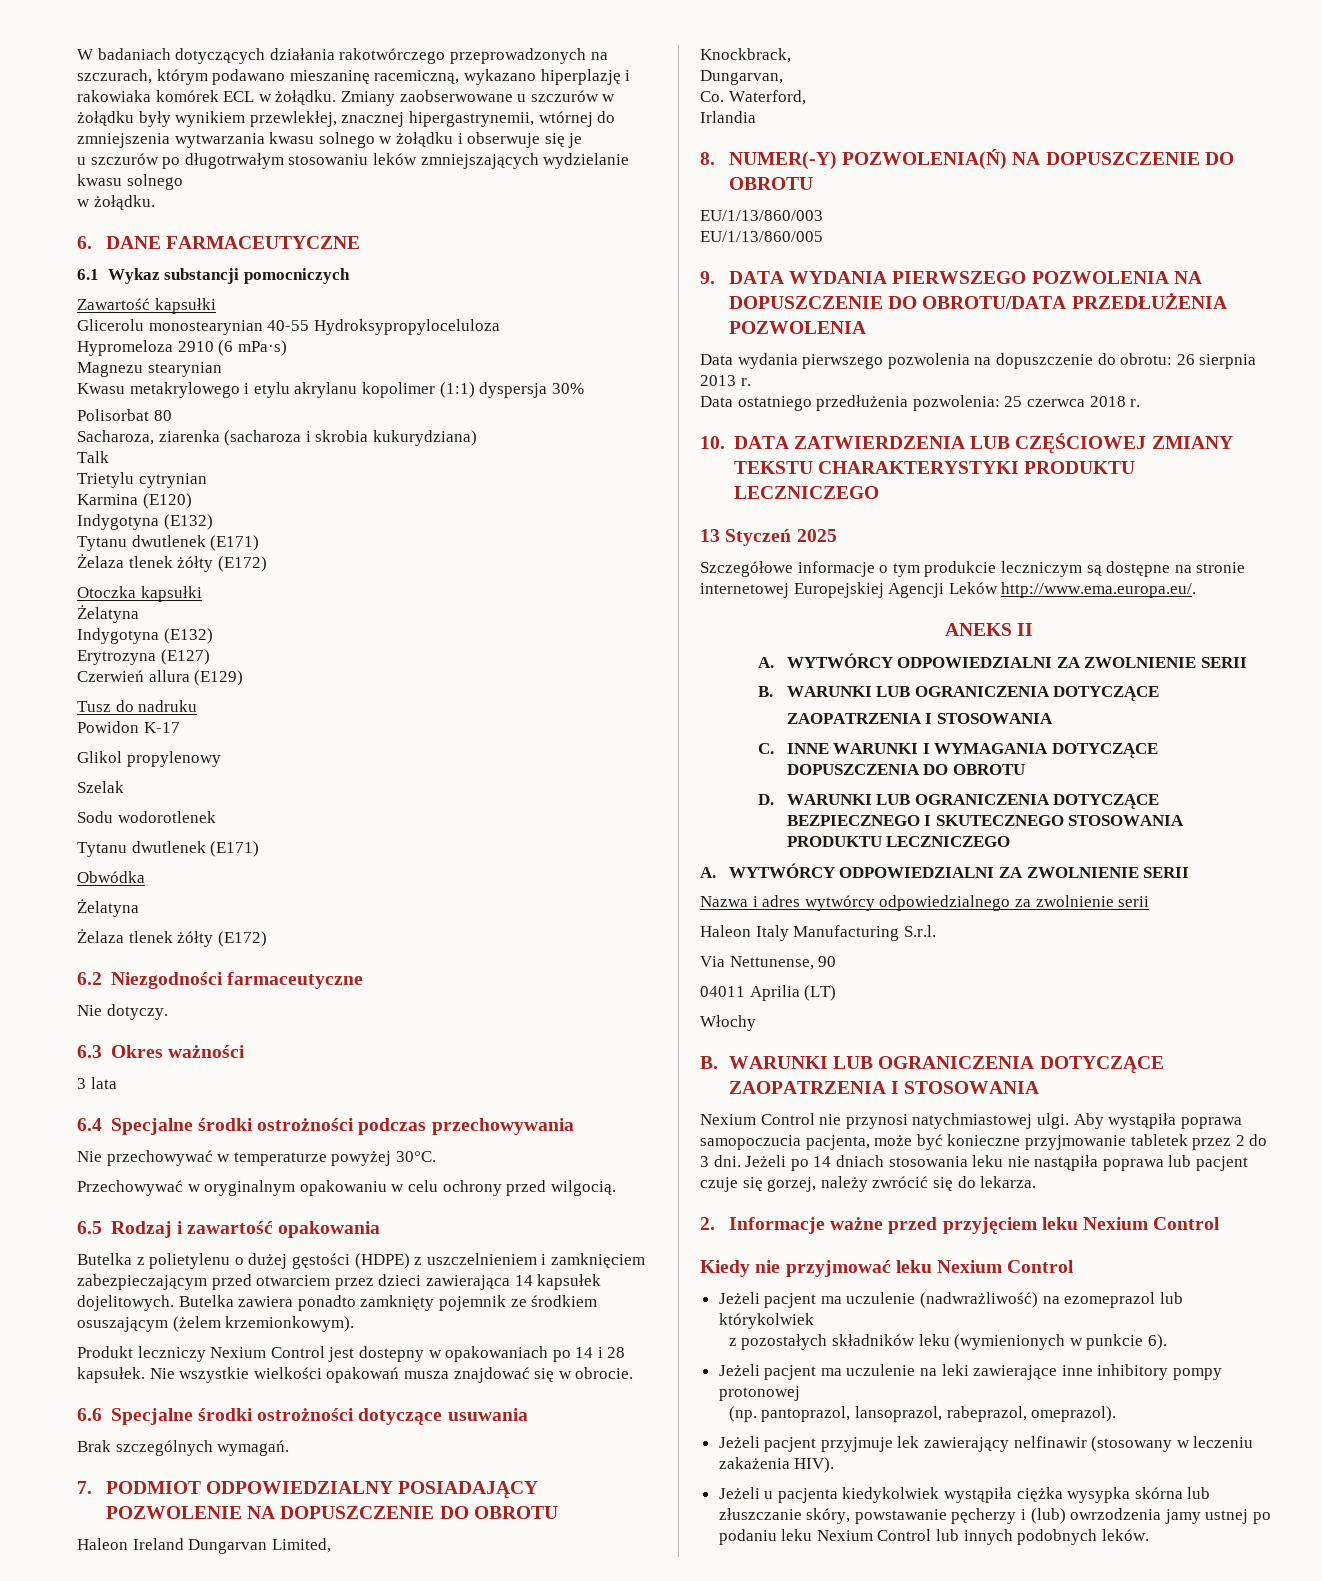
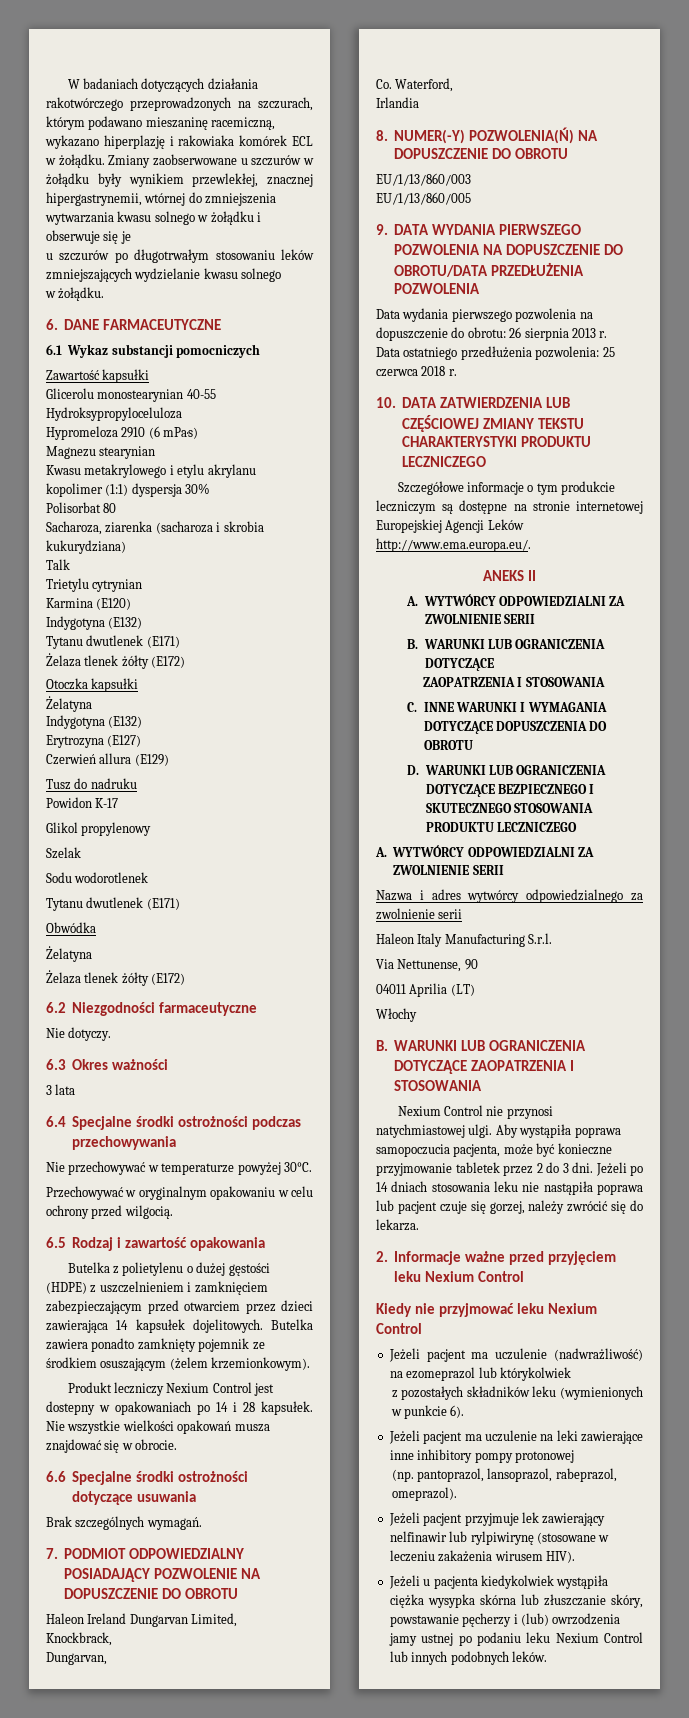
[700,529,837,546] // 13 Styczeń 2025 -> (487, 461) none
[1091,1436,1173,1452] (stosowany -> [449,1531,596,1545] lub rylpiwirynę (stosowane
(790, 1463) none -> [494,1551,543,1561] wirusem

